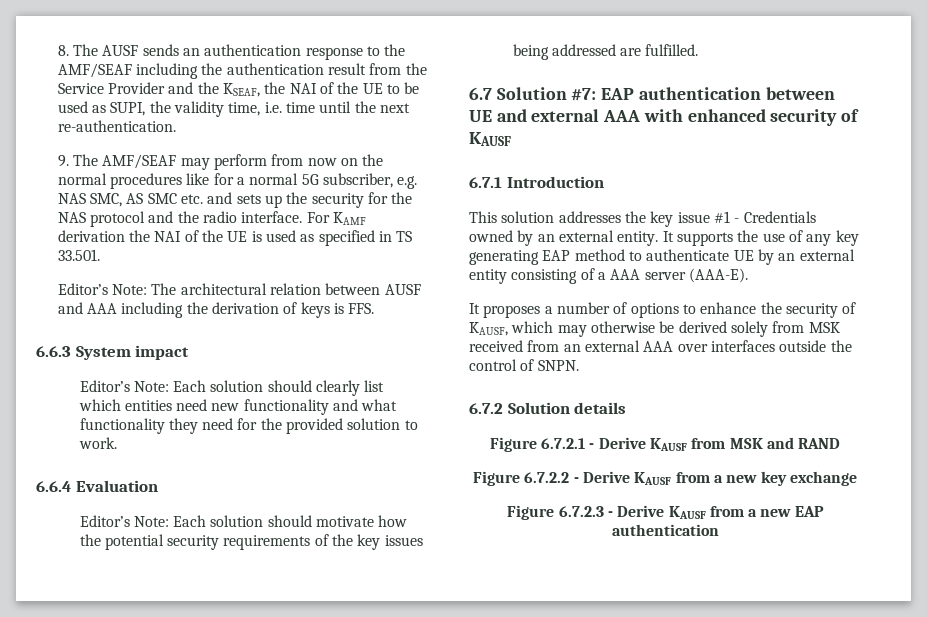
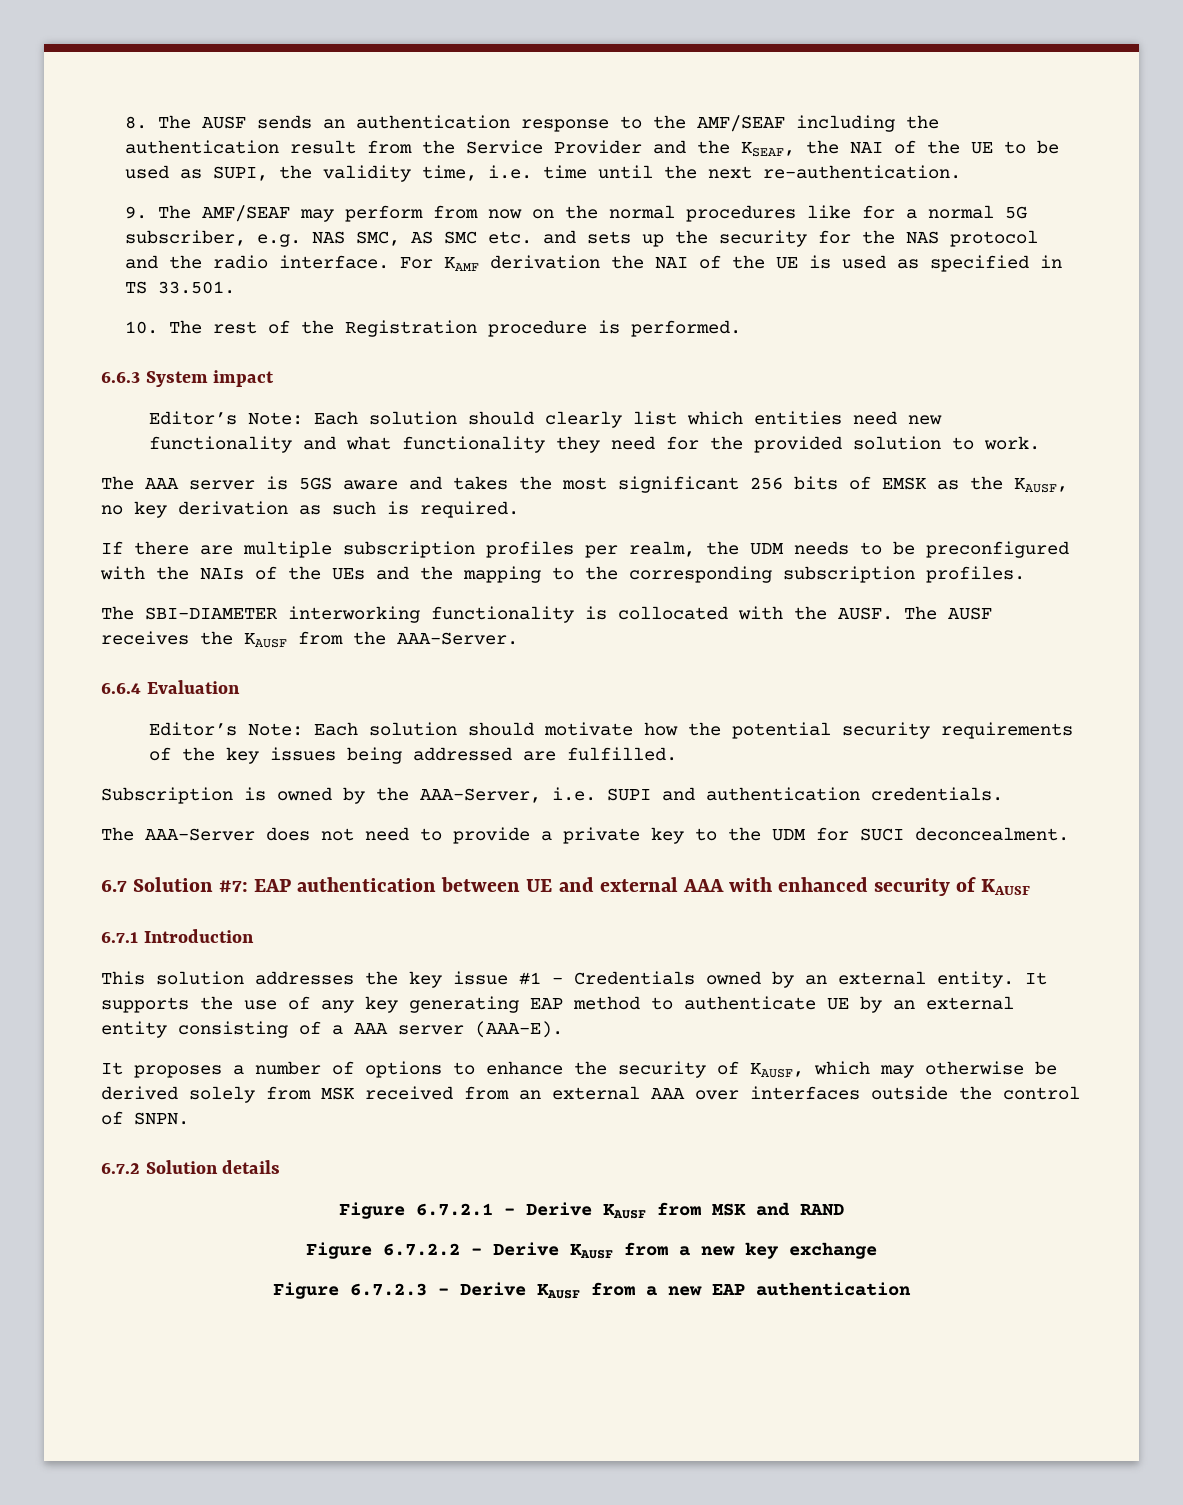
[57,283,421,295] [57,302,375,318] Editor’s Note: The architectural relation between AUSF and AAA including the derivation of keys is FFS. -> [125,320,742,337] 10. The rest of the Registration procedure is performed.
(117, 443) none -> [101,476,1068,493] [101,501,519,518] [101,541,1069,558] [100,566,1025,583] [101,606,992,623] [101,631,518,648] // The AAA server is 5GS aware and takes the most significant 256 bits of EMSK as the KAUSF, no key derivation as such is required. // If there are multiple subscription profiles per realm, the UDM needs to be preconfigured with the NAIs of the UEs and the mapping to the corresponding subscription profiles. // The SBI-DIAMETER interworking functionality is collocated with the AUSF. The AUSF receives the KAUSF from the AAA-Server.
(699, 50) none -> [101,787,1003,804] [101,827,1069,844] // Subscription is owned by the AAA-Server, i.e. SUPI and authentication credentials. // The AAA-Server does not need to provide a private key to the UDM for SUCI deconcealment.

